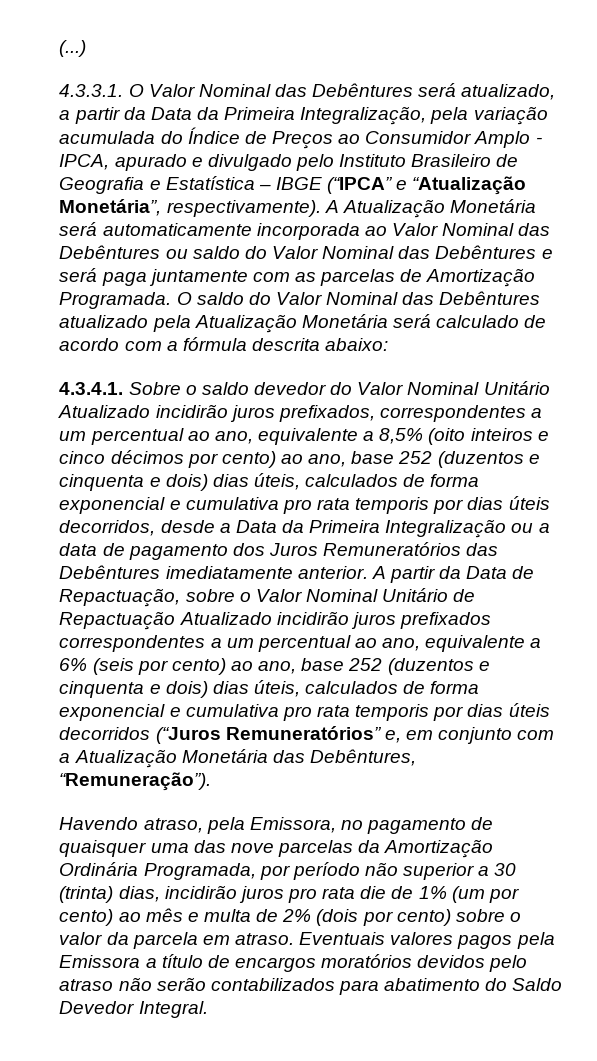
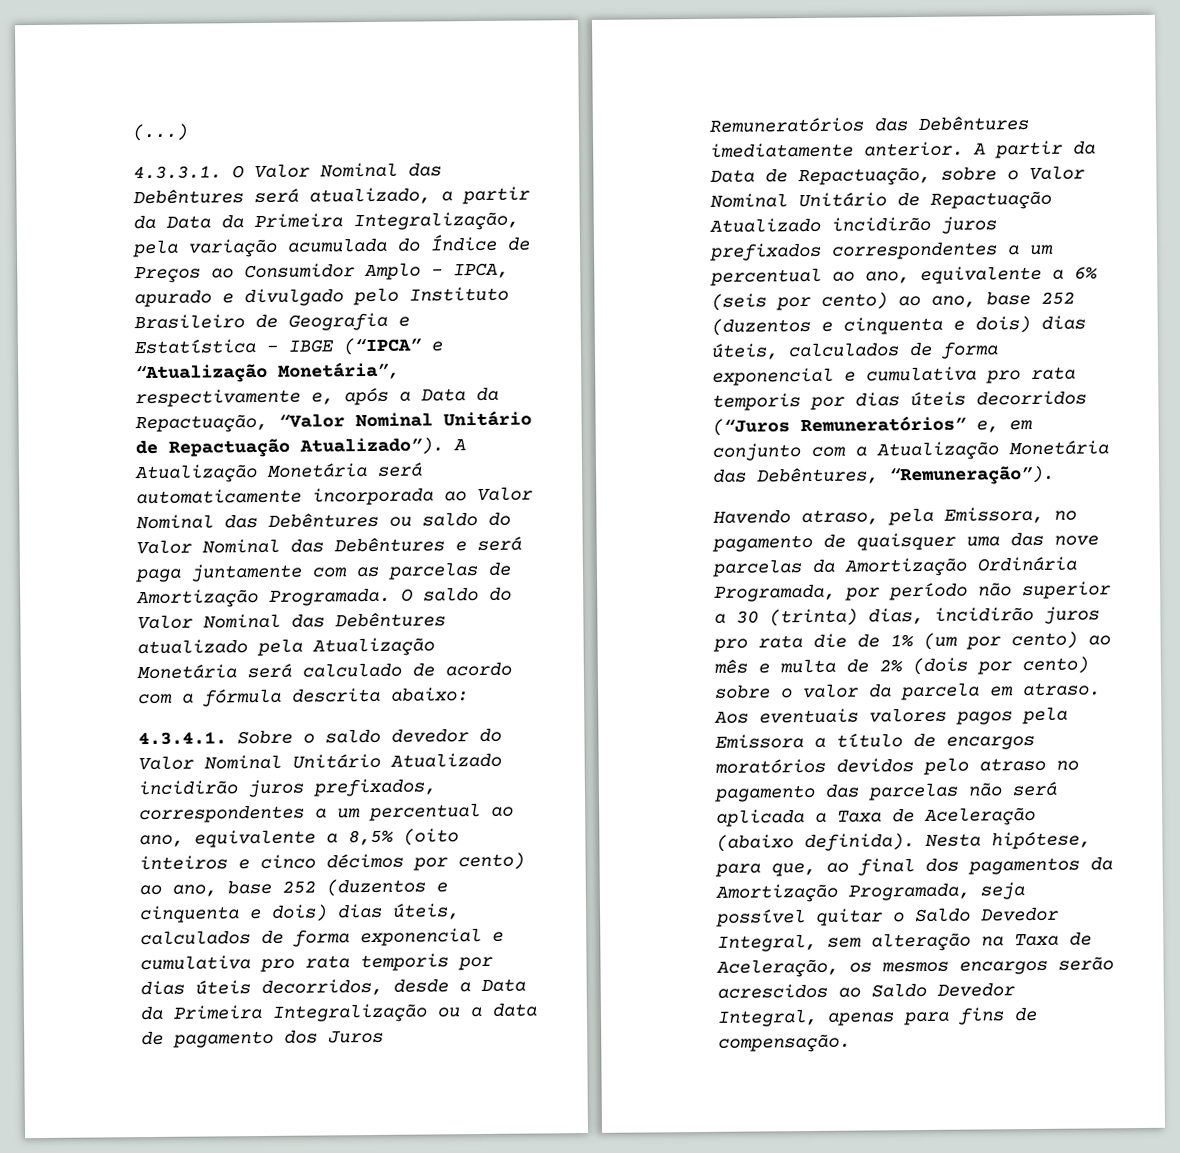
[166,200,321,217] respectivamente). -> [134,386,499,408] [134,410,532,434] [134,437,444,458] respectivamente e, após a Data da Repactuação, “Valor Nominal Unitário de Repactuação Atualizado”).
[299,932,386,945] Eventuais -> [713,708,859,724] Aos eventuais
[118,977,563,995] [59,1001,208,1018] não serão contabilizados para abatimento do Saldo Devedor Integral. -> [1055,760,1079,771] [713,781,1058,802] [715,806,1036,827] [715,831,1091,852] [714,856,1113,877] [714,882,1025,903] [715,906,1060,927] [716,931,1092,952] [715,956,1114,978] [716,982,1016,999] [716,1006,1038,1027] [717,1033,851,1053] no pagamento das parcelas não será aplicada a Taxa de Aceleração (abaixo definida). Nesta hipótese, para que, ao final dos pagamentos da Amortização Programada, seja possível quitar o Saldo Devedor Integral, sem alteração na Taxa de Aceleração, os mesmos encargos serão acrescidos ao Saldo Devedor Integral, apenas para fins de compensação.

